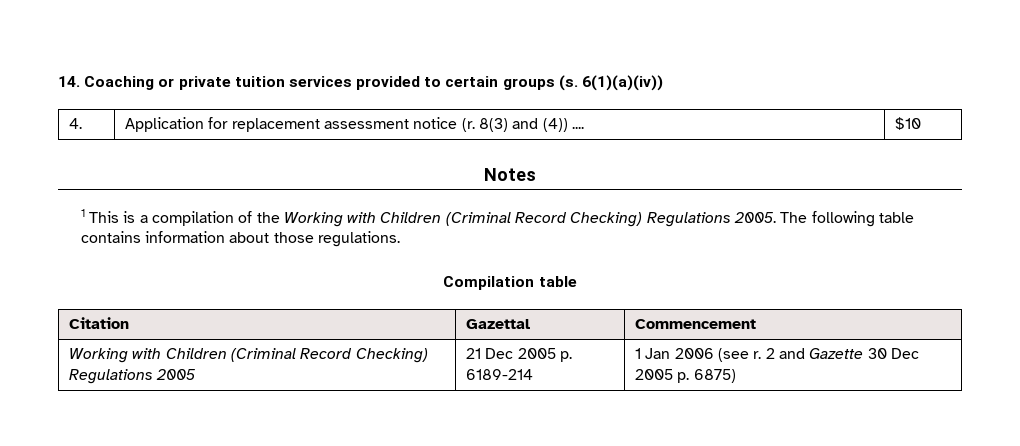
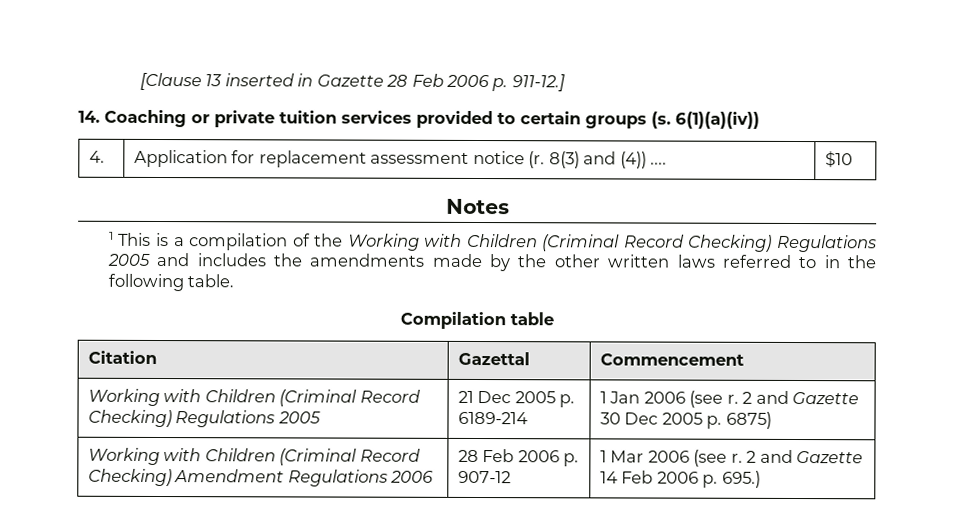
(58, 81) none -> [139,72,565,92] [Clause 13 inserted in Gazette 28 Feb 2006 p. 911-12.] //
[734,211,915,227] [80,231,400,247] 2005. The following table contains information about those regulations. -> [106,252,877,272] [107,273,235,292] 2005 and includes the amendments made by the other written laws referred to in the following table.
(736, 376) none -> [87,447,421,466] [87,468,435,487] [457,449,580,467] [457,470,511,484] [599,449,864,467] [599,470,761,488] // Working with Children (Criminal Record Checking) Amendment Regulations 2006 | 28 Feb 2006 p. 907-12 | 1 Mar 2006 (see r. 2 and Gazette 14 Feb 2006 p. 695.)

